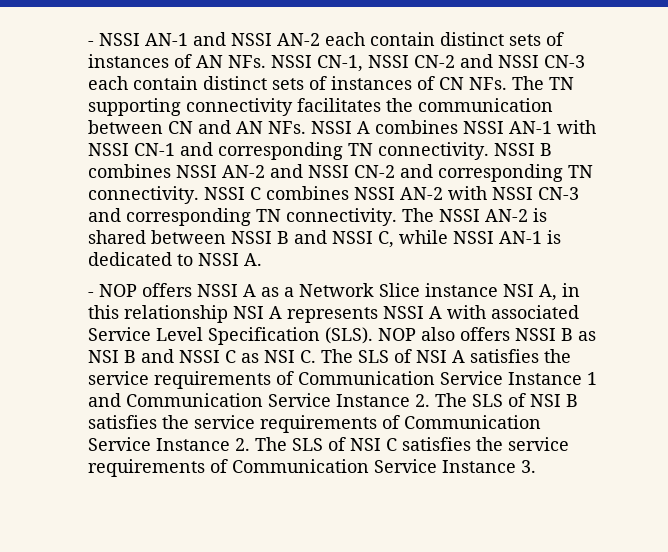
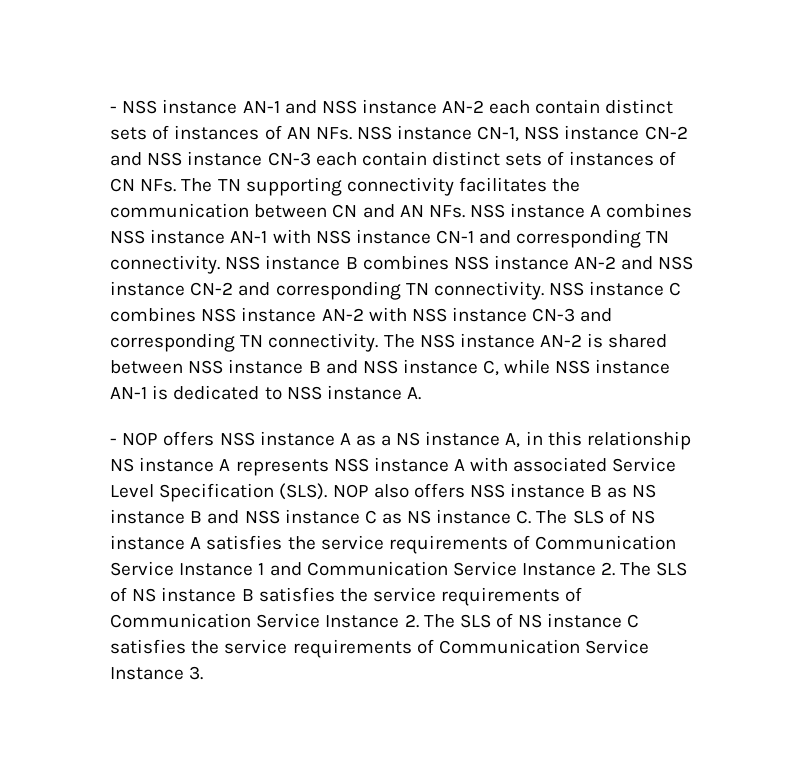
[88,32,273,46] - NSSI AN-1 and NSSI -> [110,99,437,114] - NSS instance AN-1 and NSS instance
[271,54,540,72] NSSI CN-1, NSSI CN-2 and NSSI -> [356,125,688,142] [110,151,263,166] NSS instance CN-1, NSS instance CN-2 and NSS instance
[311,120,597,134] [88,143,130,156] NSSI A combines NSSI AN-1 with NSSI -> [469,203,693,218] [110,229,431,244] NSS instance A combines NSS instance AN-1 with NSS instance
[494,143,553,156] [88,164,350,178] NSSI B combines NSSI AN-2 and NSSI -> [225,255,694,270] [110,281,186,296] NSS instance B combines NSS instance AN-2 and NSS instance
[204,186,534,200] NSSI C combines NSSI AN-2 with NSSI -> [548,281,682,296] [110,307,527,322] NSS instance C combines NSS instance AN-2 with NSS instance
[439,209,481,222] NSSI -> [419,333,535,348] NSS instance
[231,230,495,248] NSSI B and NSSI C, while NSSI -> [188,359,671,376] NSS instance B and NSS instance C, while NSS instance
[198,253,240,266] NSSI -> [286,385,402,400] NSS instance
[197,284,239,297] NSSI -> [219,431,335,446] NSS instance
[299,283,581,301] [88,305,425,323] Network Slice instance NSI A, in this relationship NSI A represents NSSI -> [396,431,691,450] [110,457,449,476] NS instance A, in this relationship NS instance A represents NSS instance
[515,328,597,341] [88,349,296,363] NSSI B as NSI B and NSSI C as NSI -> [469,483,657,498] [110,509,512,524] NSS instance B as NS instance B and NSS instance C as NS instance
[416,350,448,363] NSI -> [630,510,655,524] [110,535,186,550] NS instance
[530,394,562,407] NSI -> [132,587,237,602] NS instance
[350,438,382,451] NSI -> [518,613,623,628] NS instance

